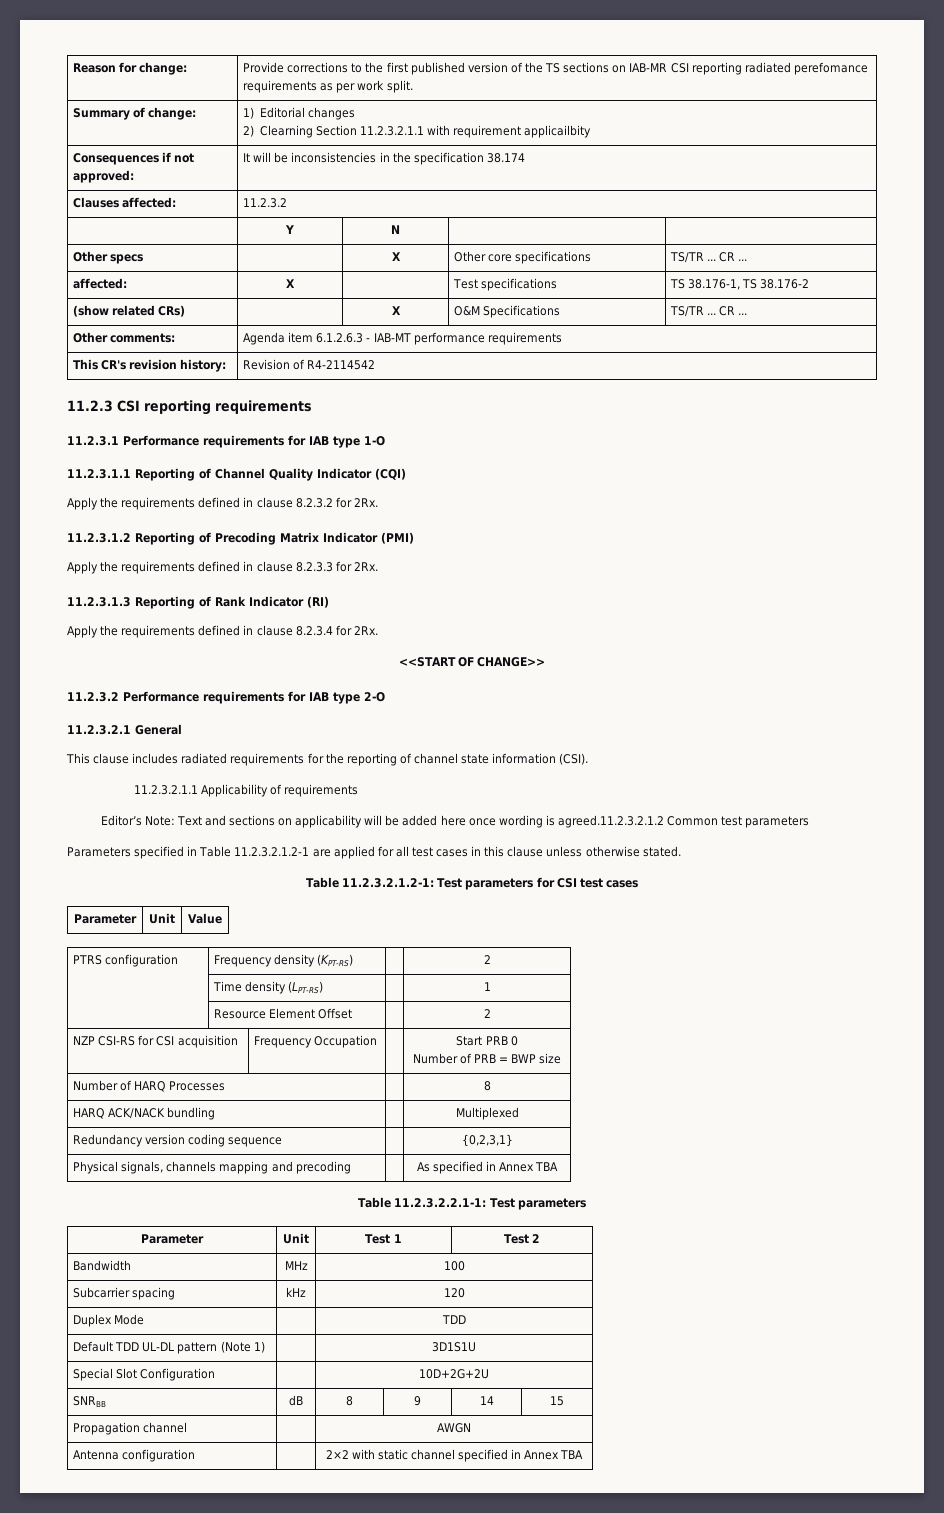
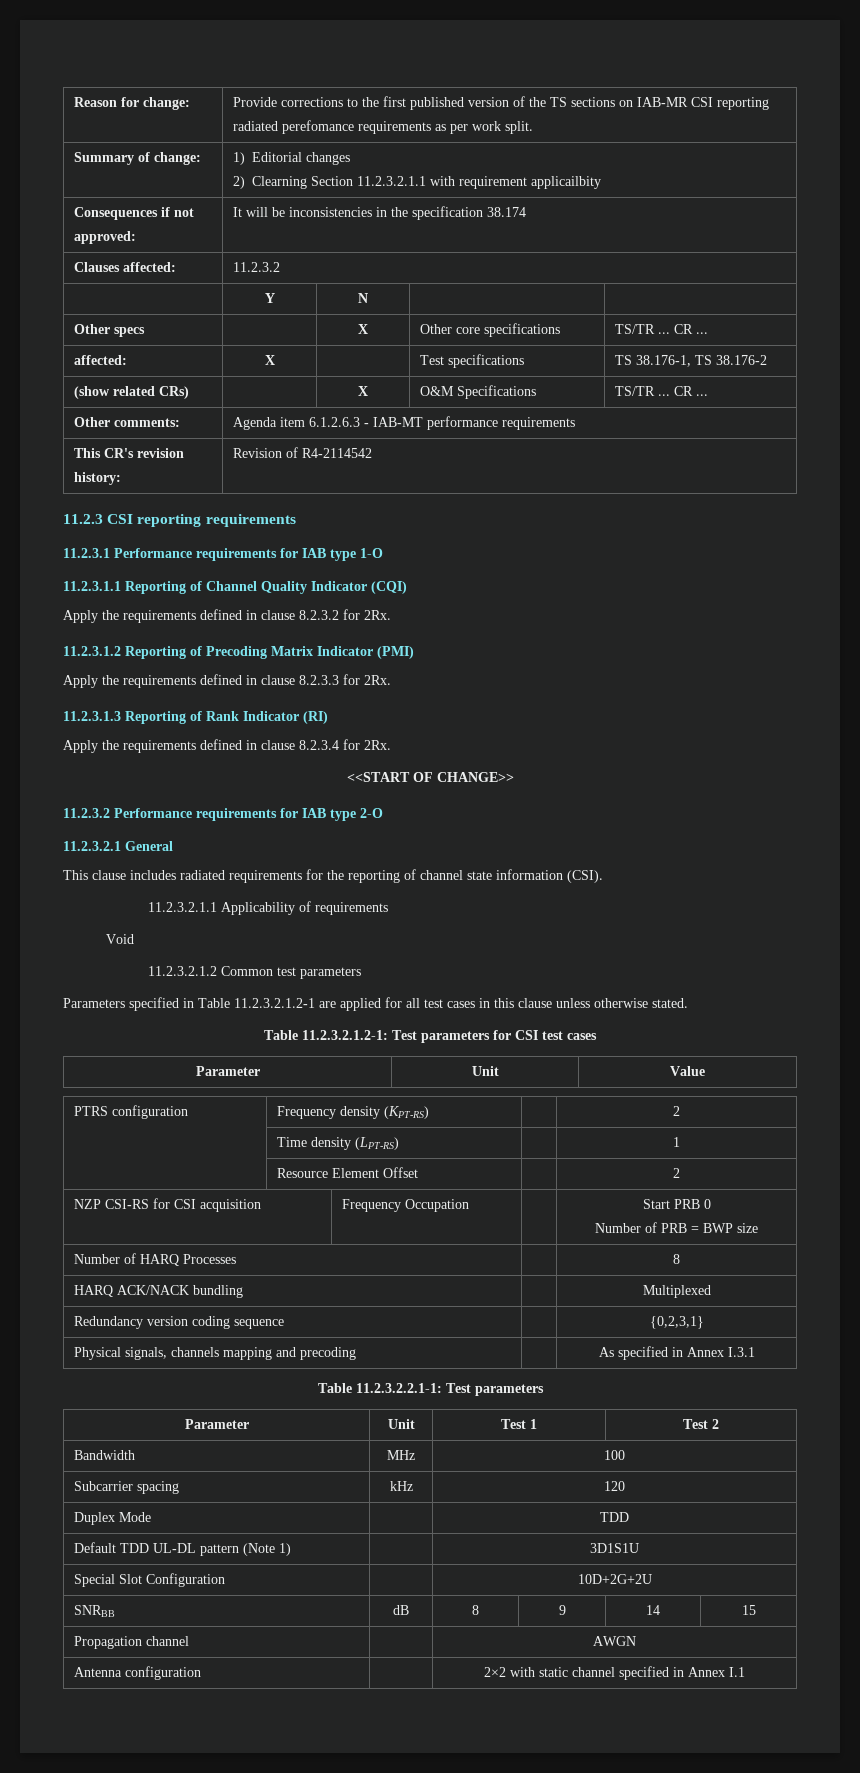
[100,815,664,828] Editor’s Note: Text and sections on applicability will be added here once wording is agreed.11.2.3.2.1.2 -> [105,934,134,944] [148,966,218,976] Void // 11.2.3.2.1.2
[535,1162,559,1171] TBA -> [727,1347,755,1357] I.3.1
[560,1450,584,1459] TBA -> [729,1667,745,1677] I.1

